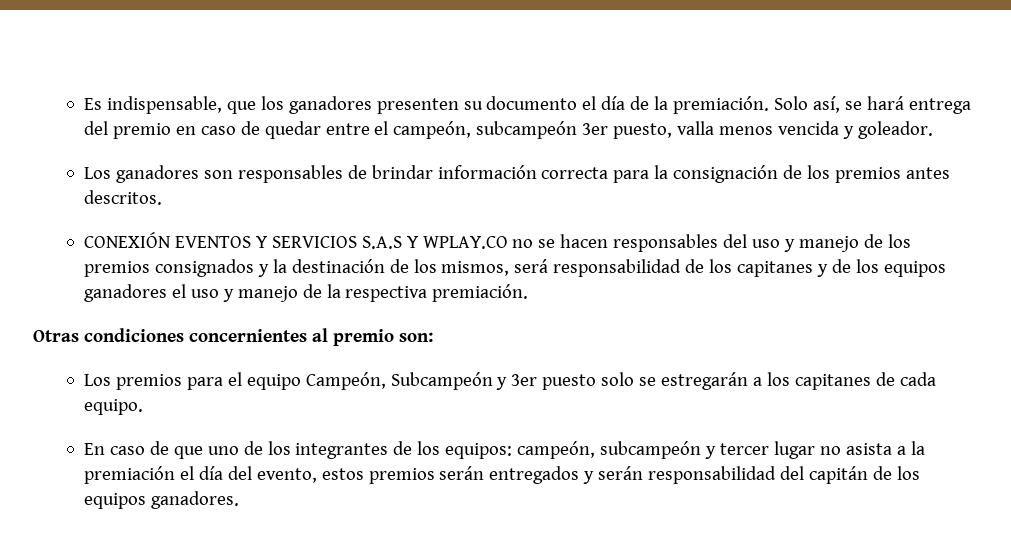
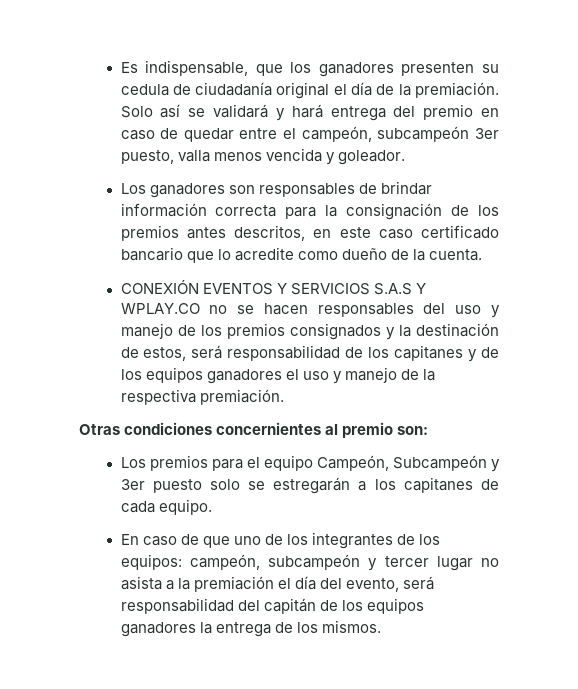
[486,96,578,110] documento -> [120,82,330,99] cedula de ciudadanía original
[813,96,863,113] así, se -> [160,104,285,121] así se validará y
[83,190,162,205] descritos. -> [234,225,499,241] [120,247,482,263] descritos, en este caso certificado bancario que lo acredite como dueño de la cuenta.
[413,259,510,276] los mismos, -> [143,347,187,361] estos,
[321,466,644,484] estos premios serán entregados y serán -> [402,576,434,590] será
[150,491,239,509] ganadores. -> [120,620,381,637] ganadores la entrega de los mismos.

